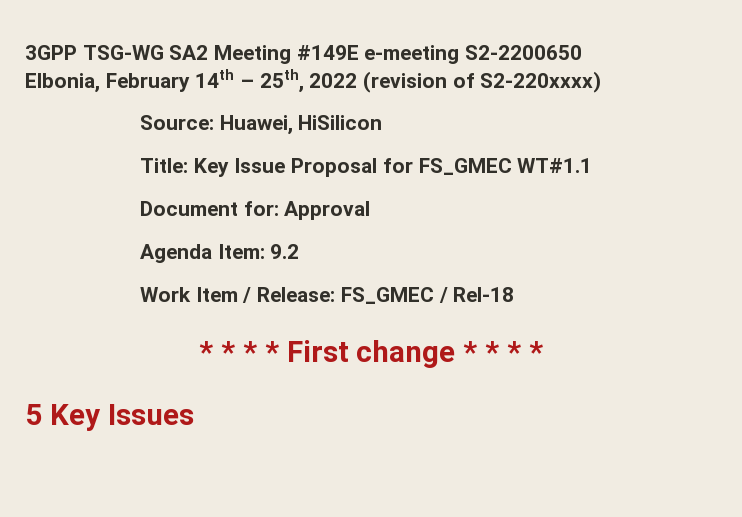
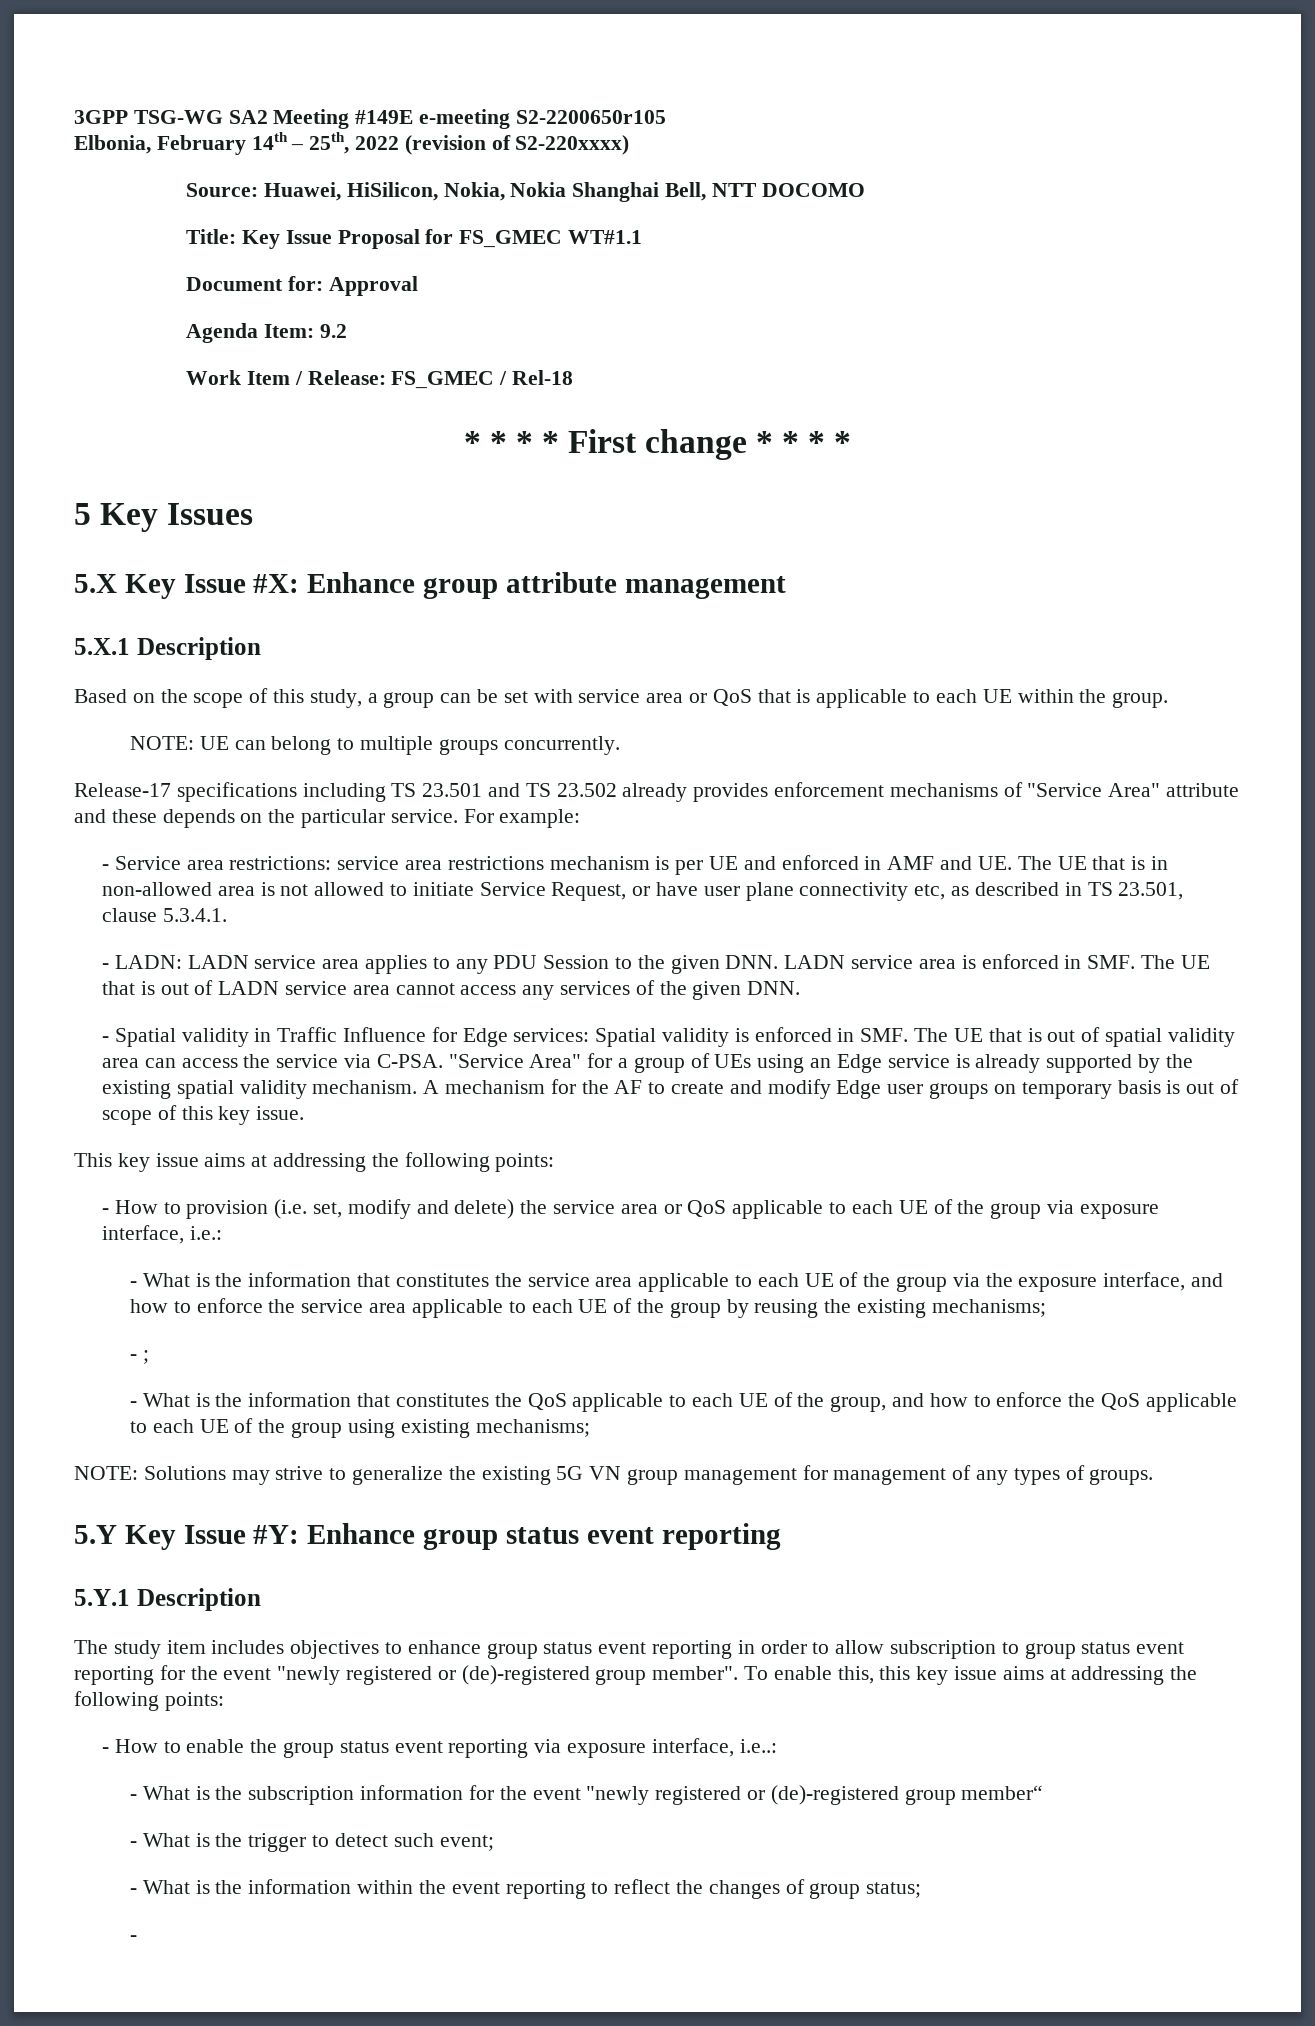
[465,45,583,60] S2-2200650 -> [515,110,666,124] S2-2200650r105
[298,115,383,130] HiSilicon -> [346,182,865,202] HiSilicon, Nokia, Nokia Shanghai Bell, NTT DOCOMO
(194, 414) none -> [74,572,786,599] [74,637,261,660] [74,688,1169,708] [130,736,620,755] [74,782,1240,802] [74,809,581,828] [102,855,1168,875] [102,882,1184,901] [102,908,227,922] [102,954,1210,974] [102,980,801,1000] [102,1027,1235,1047] [102,1053,1193,1073] [102,1079,1239,1099] [102,1105,305,1125] [74,1152,555,1172] [102,1199,1159,1219] [102,1225,222,1244] [130,1272,1223,1292] [130,1298,1046,1318] [130,1350,149,1364] [130,1392,1237,1412] [130,1418,590,1438] [74,1465,1154,1485] [74,1523,781,1550] [74,1588,261,1611] [74,1640,1185,1659] [74,1665,1198,1685] [74,1691,224,1711] [102,1738,777,1758] [130,1785,1044,1805] [130,1833,494,1852] [130,1879,922,1899] [130,1935,138,1941] // 5.X Key Issue #X: Enhance group attribute management // 5.X.1 Description // Based on the scope of this study, a group can be set with service area or QoS that is applicable to each UE within the group. // NOTE: UE can belong to multiple groups concurrently. // Release-17 specifications including TS 23.501 and TS 23.502 already provides enforcement mechanisms of "Service Area" attribute and these depends on the particular service. For example: // - Service area restrictions: service area restrictions mechanism is per UE and enforced in AMF and UE. The UE that is in non-allowed area is not allowed to initiate Service Request, or have user plane connectivity etc, as described in TS 23.501, clause 5.3.4.1. // - LADN: LADN service area applies to any PDU Session to the given DNN. LADN service area is enforced in SMF. The UE that is out of LADN service area cannot access any services of the given DNN. // - Spatial validity in Traffic Influence for Edge services: Spatial validity is enforced in SMF. The UE that is out of spatial validity area can access the service via C-PSA. "Service Area" for a group of UEs using an Edge service is already supported by the existing spatial validity mechanism. A mechanism for the AF to create and modify Edge user groups on temporary basis is out of scope of this key issue. // This key issue aims at addressing the following points: // - How to provision (i.e. set, modify and delete) the service area or QoS applicable to each UE of the group via exposure interface, i.e.: // - What is the information that constitutes the service area applicable to each UE of the group via the exposure interface, and how to enforce the service area applicable to each UE of the group by reusing the existing mechanisms; // - ; // - What is the information that constitutes the QoS applicable to each UE of the group, and how to enforce the QoS applicable to each UE of the group using existing mechanisms; // NOTE: Solutions may strive to generalize the existing 5G VN group management for management of any types of groups. // 5.Y Key Issue #Y: Enhance group status event reporting // 5.Y.1 Description // The study item includes objectives to enhance group status event reporting in order to allow subscription to group status event reporting for the event "newly registered or (de)-registered group member". To enable this, this key issue aims at addressing the following points: // - How to enable the group status event reporting via exposure interface, i.e..: // - What is the subscription information for the event "newly registered or (de)-registered group member“ // - What is the trigger to detect such event; // - What is the information within the event reporting to reflect the changes of group status; // -

